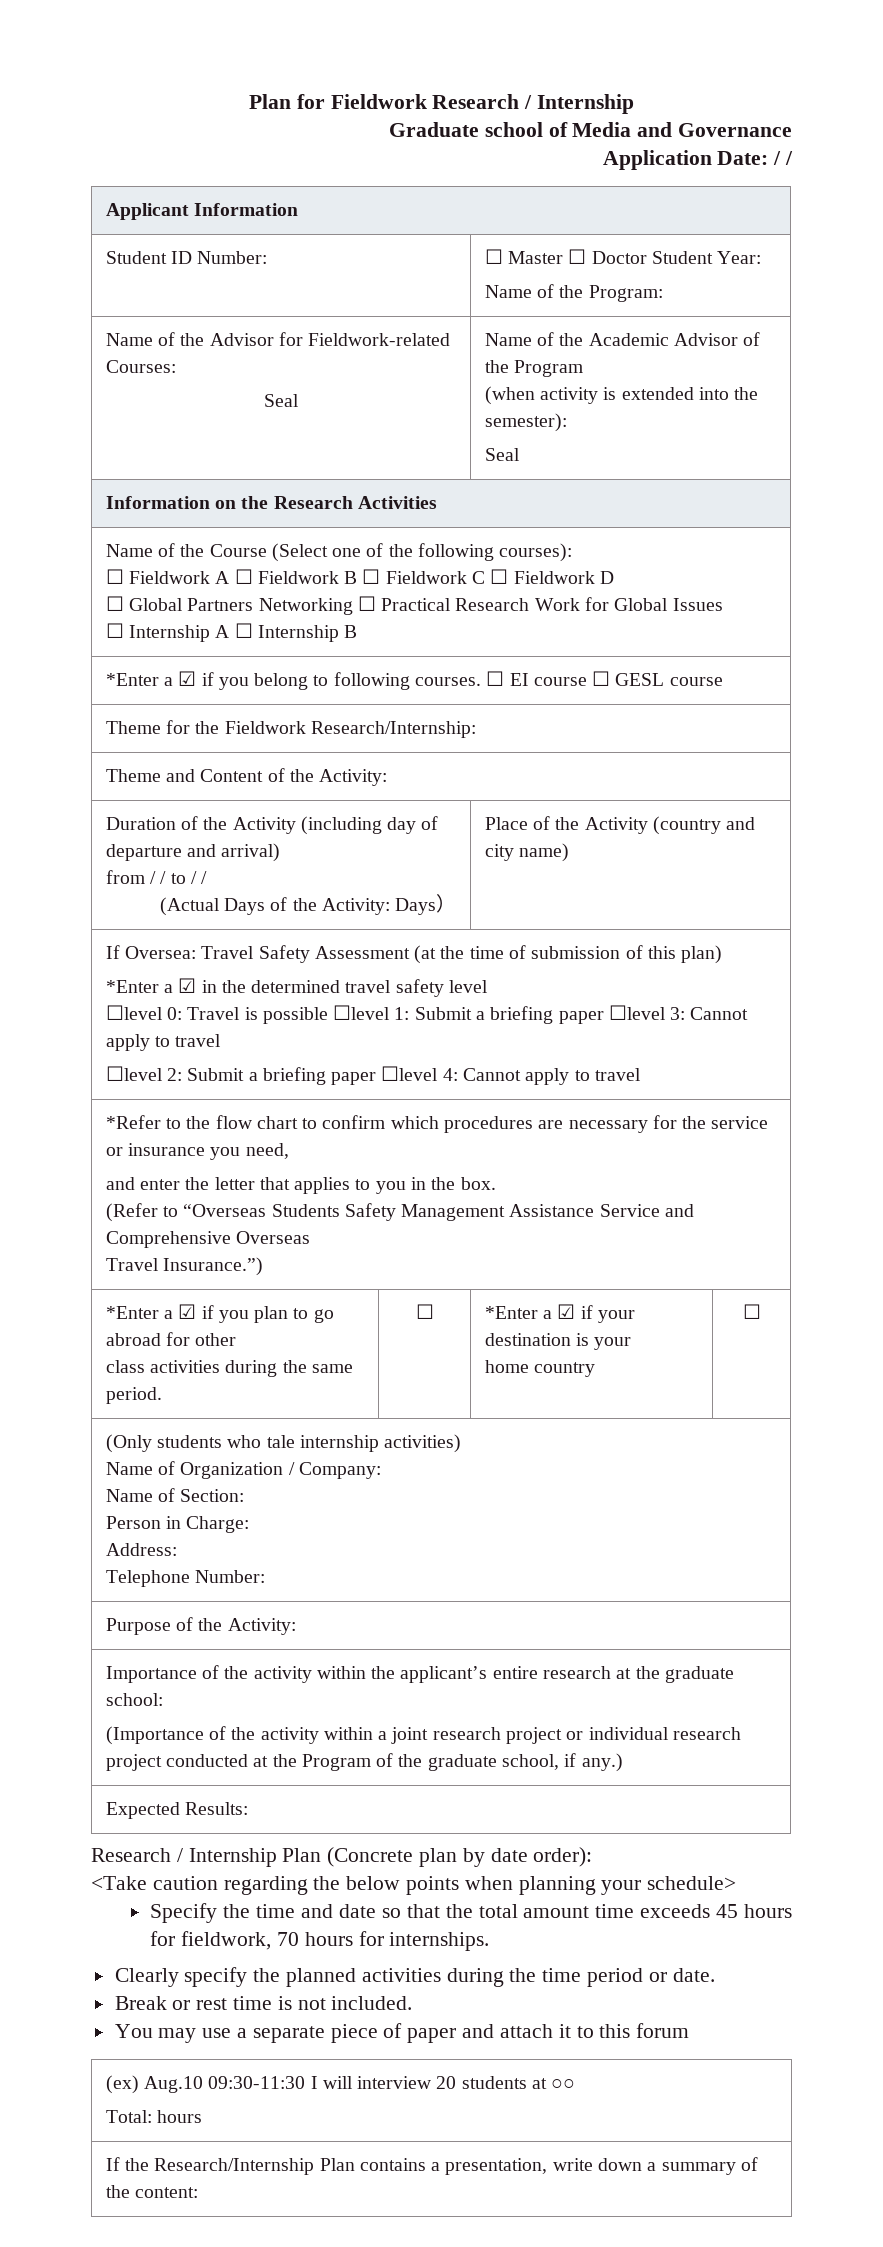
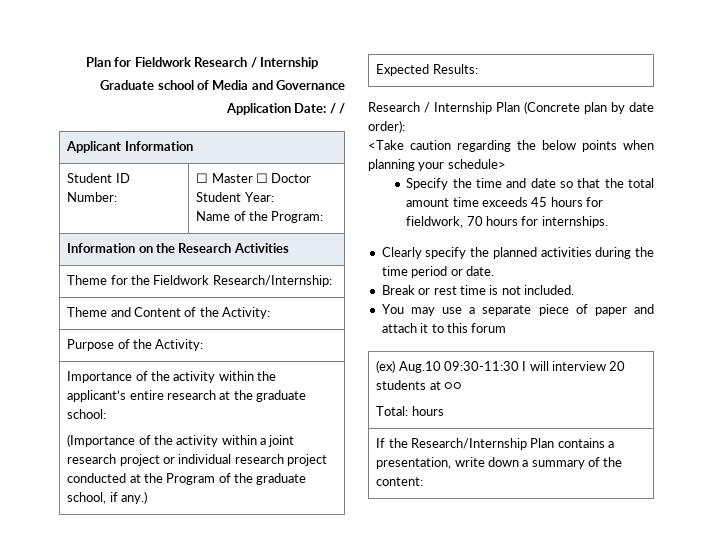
[105,332,451,346] [105,360,176,373] [264,394,299,407] [484,332,761,346] [484,360,584,377] [484,386,759,405] [484,413,567,432] [484,448,520,461] // Name of the Advisor for Fieldwork-related Courses: // Seal | Name of the Academic Advisor of the Program // (when activity is extended into the semester): // Seal -> (324, 217) none
[105,543,573,562] [105,569,614,584] [105,596,723,615] [105,623,358,642] [105,671,723,690] // Name of the Course (Select one of the following courses): // ☐ Fieldwork A ☐ Fieldwork B ☐ Fieldwork C ☐ Fieldwork D // ☐ Global Partners Networking ☐ Practical Research Work for Global Issues // ☐ Internship A ☐ Internship B // *Enter a ☑ if you belong to following courses. ☐ EI course ☐ GESL course -> (289, 248) none
[105,816,439,835] [105,843,281,862] [105,870,208,884] [159,894,457,916] [484,816,756,835] [484,843,570,862] [105,945,723,964] [105,978,488,997] [105,1005,749,1024] [105,1034,222,1051] [105,1066,641,1085] [105,1115,769,1133] [105,1143,289,1160] [105,1177,496,1194] [105,1203,694,1222] [105,1231,311,1248] [105,1257,264,1276] [105,1304,334,1323] [105,1332,237,1346] [105,1360,353,1377] [105,1387,162,1404] [415,1304,434,1319] [484,1304,635,1323] [484,1333,632,1350] [484,1360,596,1377] [742,1304,761,1319] [105,1434,462,1453] [105,1461,381,1479] [105,1488,245,1502] [105,1516,250,1533] [105,1543,177,1556] [105,1570,266,1587] // Duration of the Activity (including day of departure and arrival) // from / / to / / // (Actual Days of the Activity: Days） | Place of the Activity (country and city name) // If Oversea: Travel Safety Assessment (at the time of submission of this plan) // *Enter a ☑ in the determined travel safety level // ☐level 0: Travel is possible ☐level 1: Submit a briefing paper ☐level 3: Cannot apply to travel // ☐level 2: Submit a briefing paper ☐level 4: Cannot apply to travel // *Refer to the flow chart to confirm which procedures are necessary for the service or insurance you need, // and enter the letter that applies to you in the box. // (Refer to “Overseas Students Safety Management Assistance Service and Comprehensive Overseas // Travel Insurance.”) // *Enter a ☑ if you plan to go abroad for other // class activities during the same period. | ☐ | *Enter a ☑ if your destination is your // home country | ☐ // (Only students who tale internship activities) // Name of Organization / Company: // Name of Section: // Person in Charge: // Address: // Telephone Number: -> (271, 313) none

